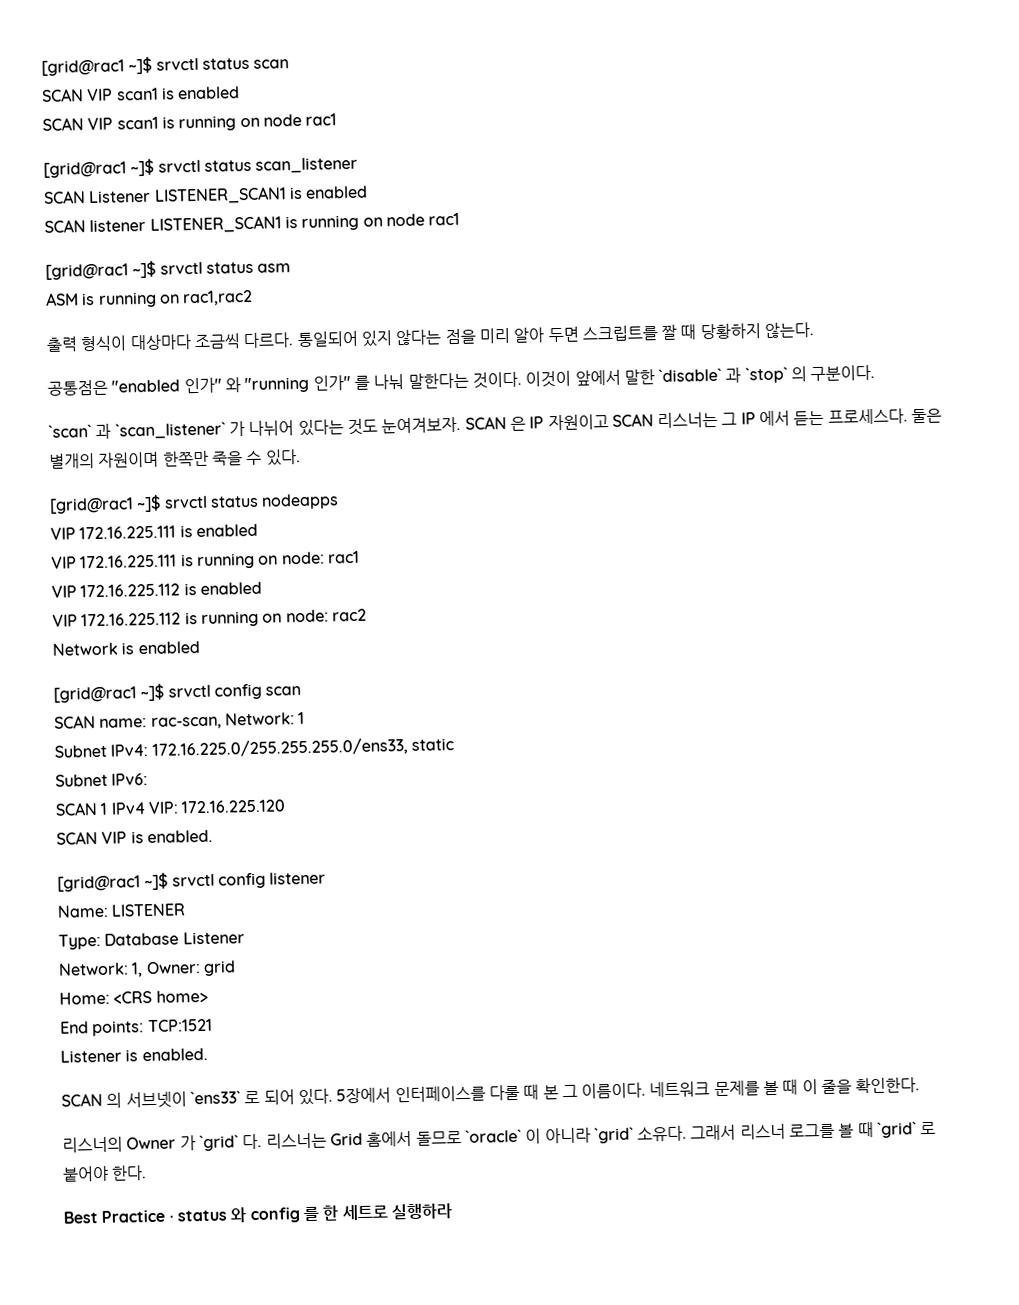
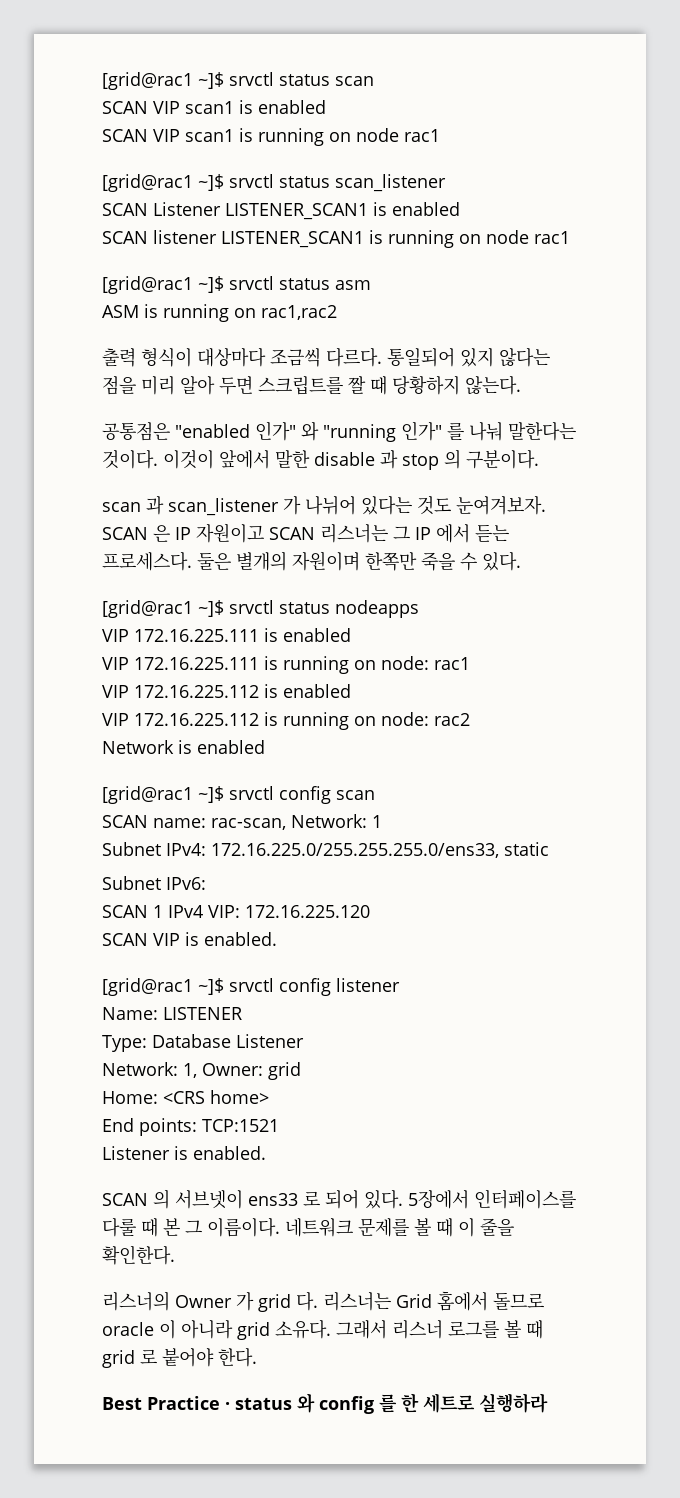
[658,366,788,384] `disable` 과 `stop` -> [314,450,439,470] disable 과 stop
[48,421,226,440] `scan` 과 `scan_listener` -> [102,496,279,516] scan 과 scan_listener
[189,1090,241,1105] `ens33` -> [248,1193,298,1206] ens33
[198,1134,239,1152] `grid` -> [258,1294,291,1312] grid
[464,1128,522,1143] `oracle` -> [102,1322,154,1336] oracle
[593,1126,634,1144] `grid` -> [237,1322,270,1340] grid
[877,1121,918,1138] `grid` -> [102,1350,135,1368] grid

